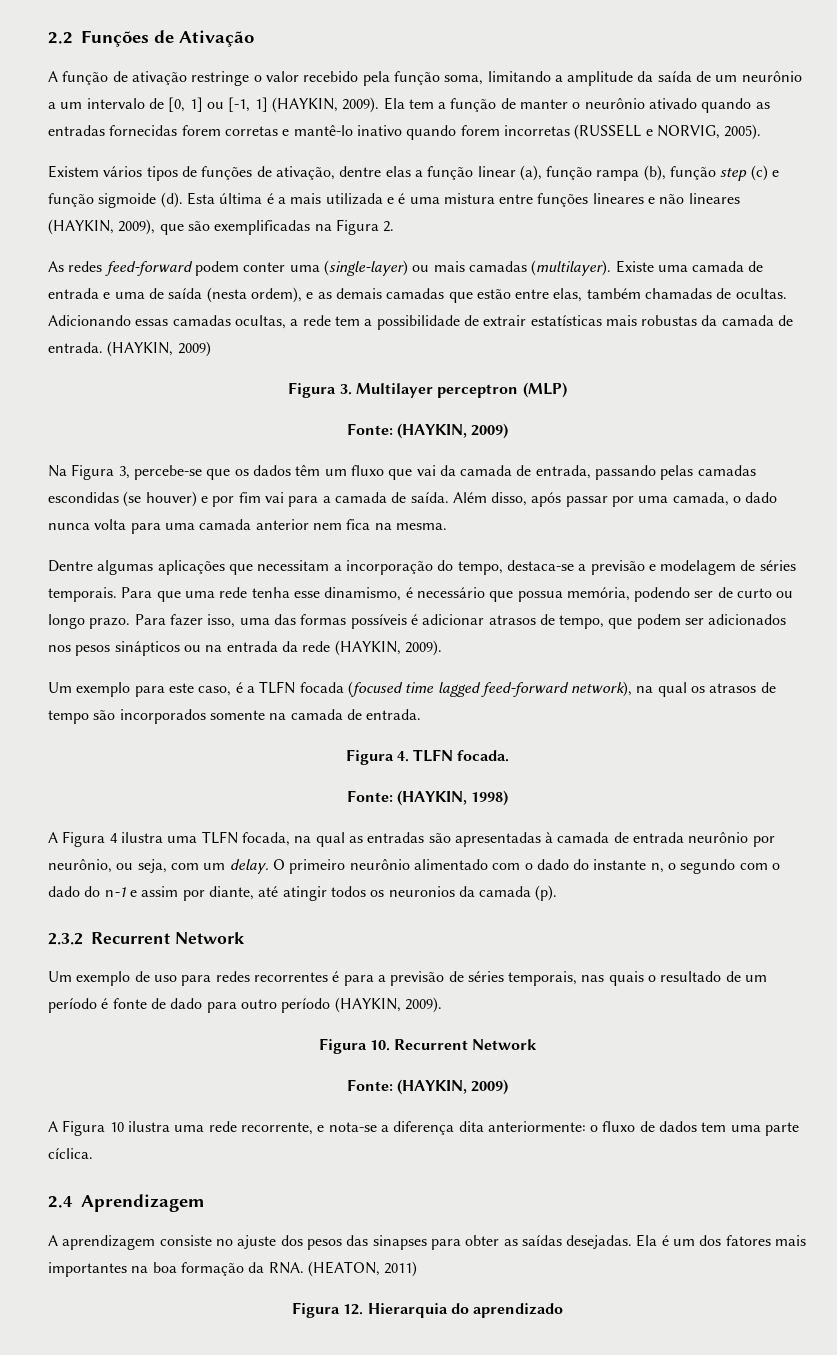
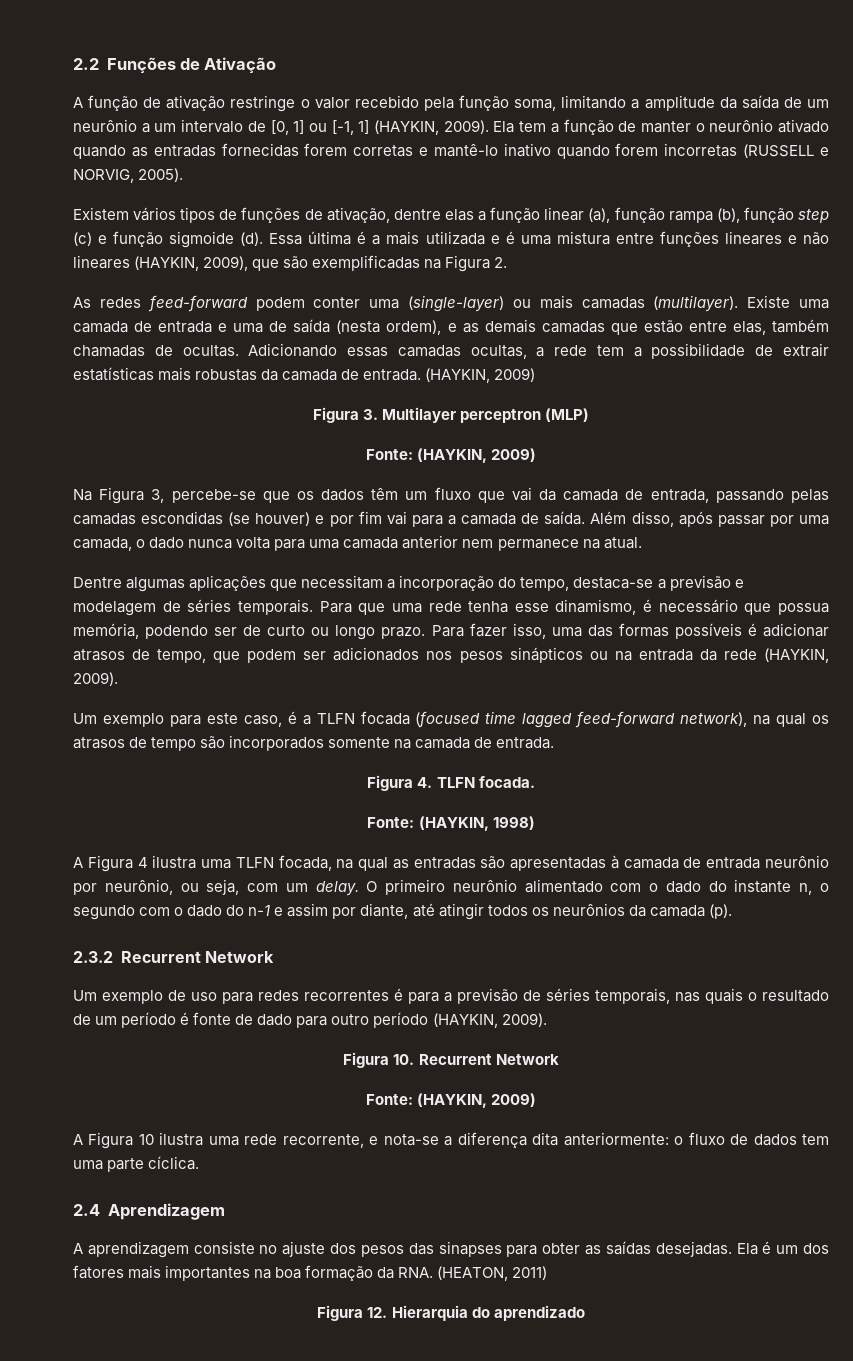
[186,192,215,205] Esta -> [269,233,303,245] Essa
[346,519,447,530] fica na mesma. -> [497,537,642,551] permanece na atual.
[388,886,455,897] neuronios -> [552,903,625,916] neurônios

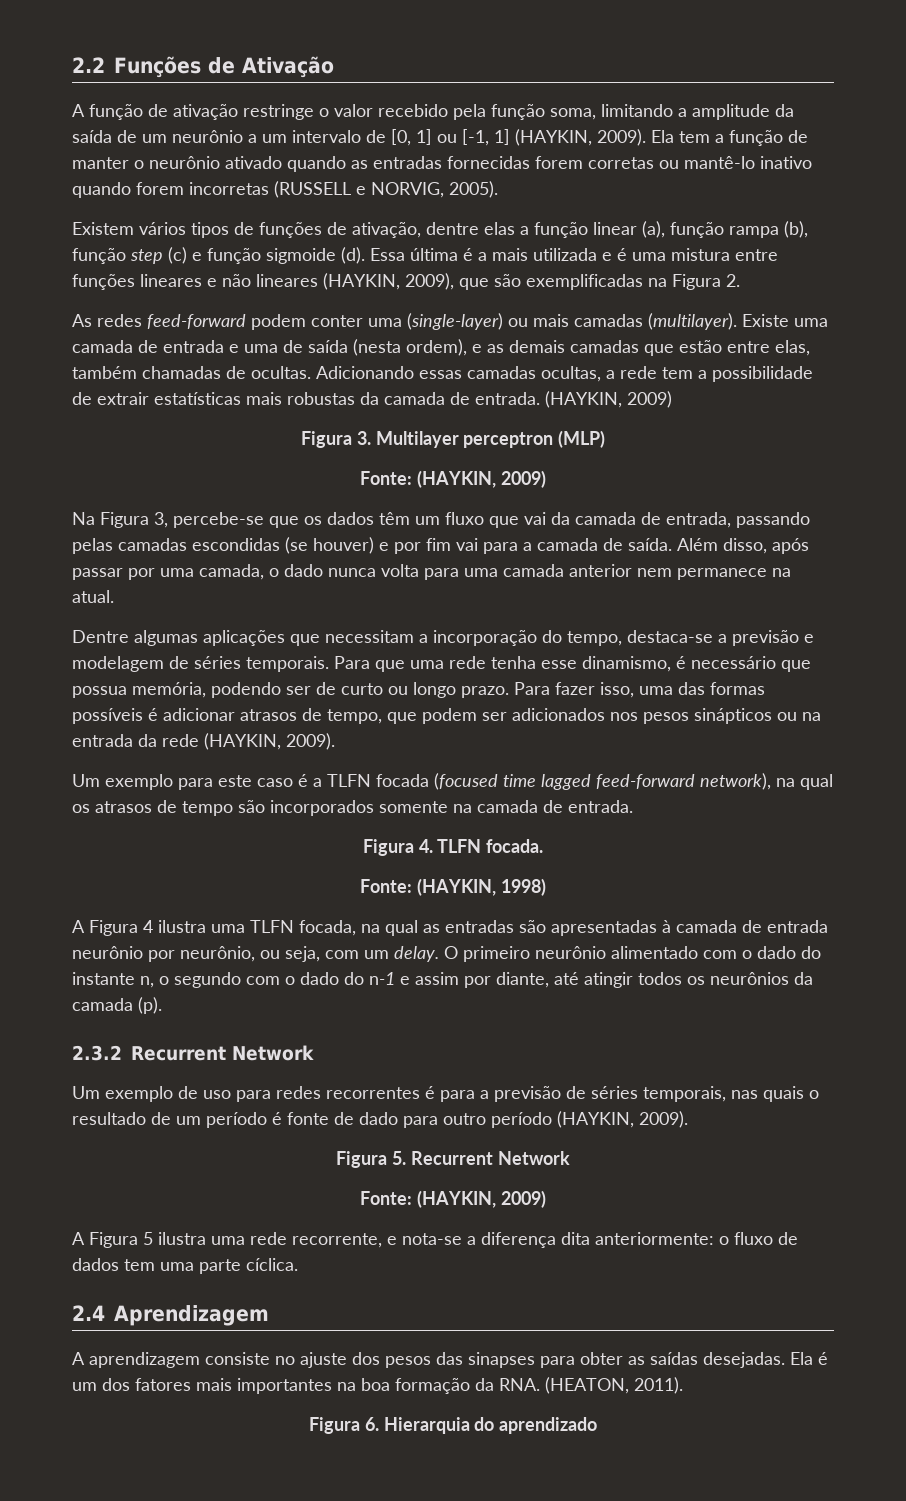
[419,147,429,156] e -> [659,160,679,169] ou
[243,715,282,727] caso, -> [257,778,293,787] caso
[393,1054,415,1065] 10. -> [392,1151,407,1165] 5.
[138,1134,154,1145] 10 -> [143,1232,153,1245] 5
[512,1266,548,1280] [317,1305,388,1321] 2011) // Figura 12. -> [634,1377,683,1394] [308,1417,379,1434] 2011). // Figura 6.

